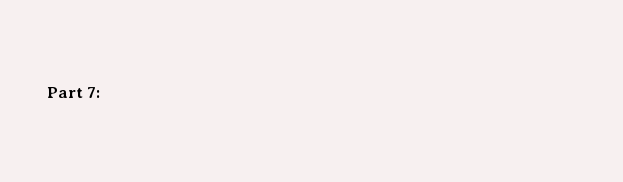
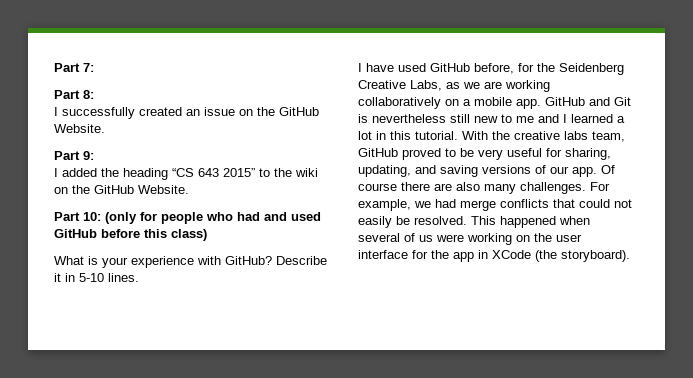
(101, 92) none -> [54,90,94,99] [54,107,319,119] [54,124,105,133] [54,151,94,160] [54,168,318,180] [54,185,189,194] [54,212,321,224] [54,229,207,241] [54,256,327,268] [54,273,139,282] [358,63,624,75] [358,80,550,92] [358,97,631,109] [358,114,625,123] [358,131,625,142] [358,148,611,160] [358,165,615,177] [358,182,610,194] [358,199,632,211] [358,216,590,228] [358,233,582,245] [358,250,630,262] // Part 8: // I successfully created an issue on the GitHub Website. // Part 9: // I added the heading “CS 643 2015” to the wiki on the GitHub Website. // Part 10: (only for people who had and used GitHub before this class) // What is your experience with GitHub? Describe it in 5-10 lines. // I have used GitHub before, for the Seidenberg Creative Labs, as we are working collaboratively on a mobile app. GitHub and Git is nevertheless still new to me and I learned a lot in this tutorial. With the creative labs team, GitHub proved to be very useful for sharing, updating, and saving versions of our app. Of course there are also many challenges. For example, we had merge conflicts that could not easily be resolved. This happened when several of us were working on the user interface for the app in XCode (the storyboard).

